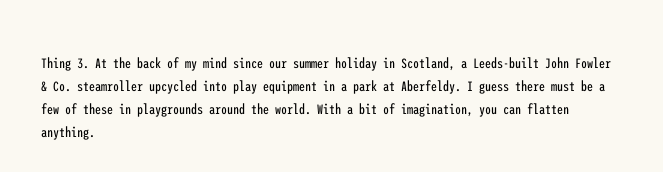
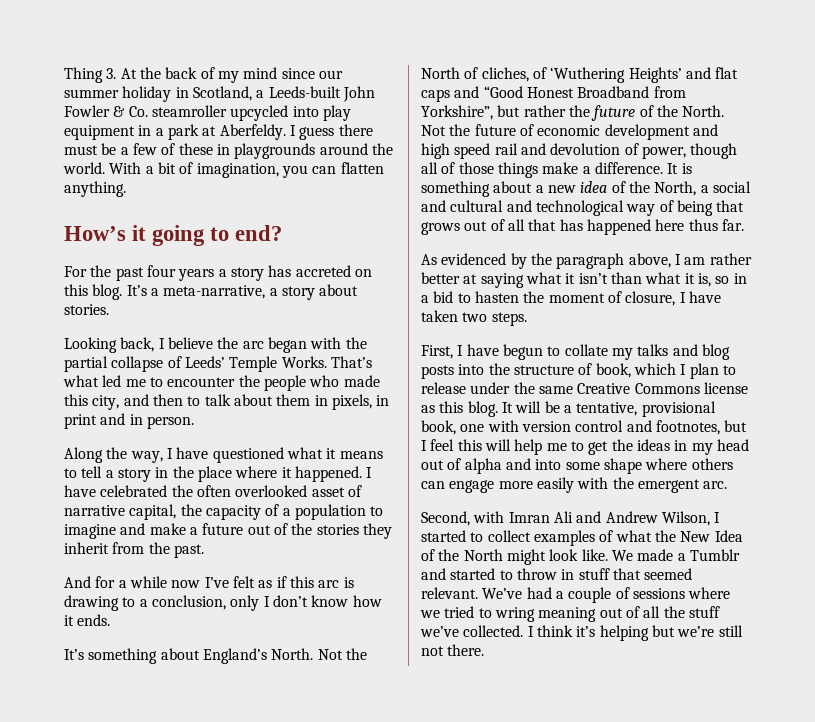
(95, 133) none -> [64,225,283,246] [64,265,372,281] [64,284,359,300] [64,304,109,315] [64,337,367,353] [64,356,372,372] [63,375,380,391] [64,394,390,410] [64,413,194,429] [64,447,383,463] [64,466,373,482] [64,485,362,497] [64,504,384,520] [64,523,392,539] [64,542,204,558] [64,576,354,588] [64,595,382,611] [64,614,111,626] [64,648,367,664] [421,67,739,83] [421,86,686,102] [421,105,725,121] [421,124,718,140] [421,143,738,159] [421,162,692,178] [421,181,751,197] [421,200,745,216] [421,219,744,235] [421,253,752,269] [421,272,747,288] [421,291,721,306] [421,310,527,326] [421,344,730,360] [421,363,736,379] [421,382,748,394] [421,401,716,417] [421,420,748,435] [421,439,749,455] [421,458,733,474] [421,477,728,493] [421,511,721,526] [421,530,743,546] [421,549,740,565] [421,568,693,580] [421,587,731,603] [420,606,720,622] [420,625,743,641] [421,644,485,656] // How’s it going to end? // For the past four years a story has accreted on this blog. It’s a meta-narrative, a story about stories. // Looking back, I believe the arc began with the partial collapse of Leeds’ Temple Works. That’s what led me to encounter the people who made this city, and then to talk about them in pixels, in print and in person. // Along the way, I have questioned what it means to tell a story in the place where it happened. I have celebrated the often overlooked asset of narrative capital, the capacity of a population to imagine and make a future out of the stories they inherit from the past. // And for a while now I’ve felt as if this arc is drawing to a conclusion, only I don’t know how it ends. // It’s something about England’s North. Not the North of cliches, of ‘Wuthering Heights’ and flat caps and “Good Honest Broadband from Yorkshire”, but rather the future of the North. Not the future of economic development and high speed rail and devolution of power, though all of those things make a difference. It is something about a new idea of the North, a social and cultural and technological way of being that grows out of all that has happened here thus far. // As evidenced by the paragraph above, I am rather better at saying what it isn’t than what it is, so in a bid to hasten the moment of closure, I have taken two steps. // First, I have begun to collate my talks and blog posts into the structure of book, which I plan to release under the same Creative Commons license as this blog. It will be a tentative, provisional book, one with version control and footnotes, but I feel this will help me to get the ideas in my head out of alpha and into some shape where others can engage more easily with the emergent arc. // Second, with Imran Ali and Andrew Wilson, I started to collect examples of what the New Idea of the North might look like. We made a Tumblr and started to throw in stuff that seemed relevant. We’ve had a couple of sessions where we tried to wring meaning out of all the stuff we’ve collected. I think it’s helping but we’re still not there.

